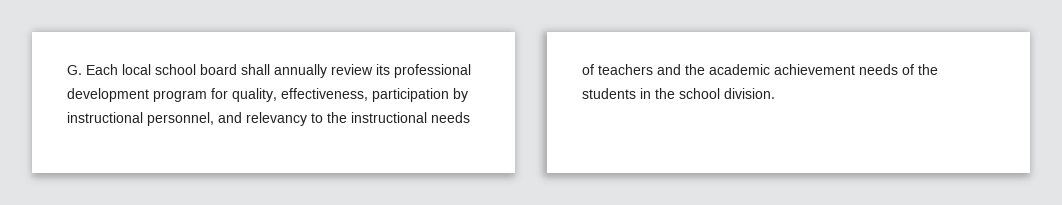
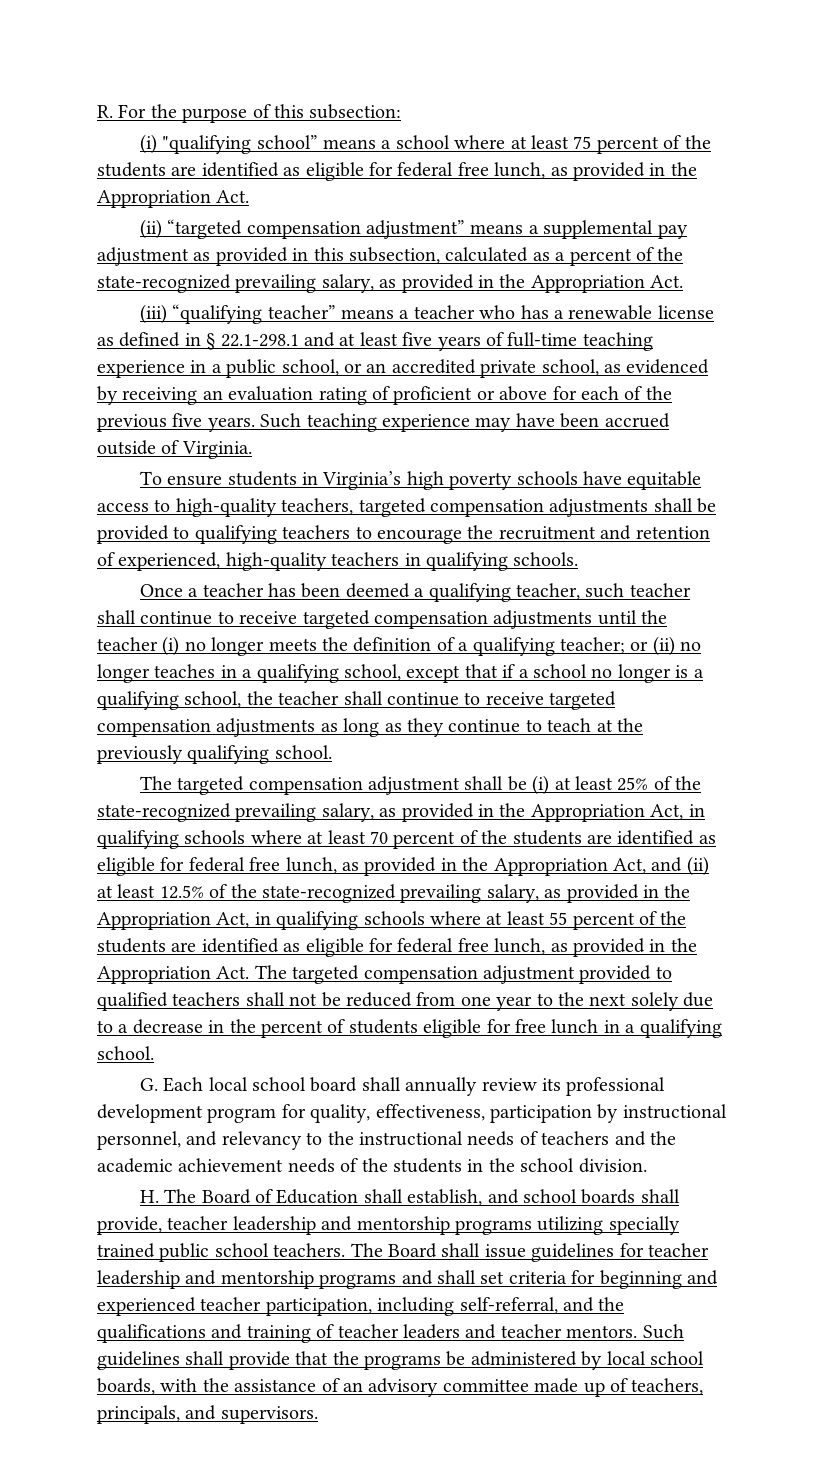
(67, 70) none -> [97,104,402,123] [139,134,711,154] [97,162,697,181] [97,190,250,208] [139,219,688,239] [97,247,684,266] [97,274,684,293] [139,304,714,324] [97,332,653,351] [97,359,710,378] [97,386,672,405] [97,413,670,432] [97,440,252,459] [139,471,702,490] [97,498,717,517] [97,525,710,544] [97,552,579,571] [139,583,691,602] [97,610,668,629] [97,636,702,656] [97,664,704,683] [97,691,617,710] [97,718,643,737] [97,745,332,764] [139,775,702,795] [97,803,705,822] [97,830,716,849] [97,856,709,876] [97,884,691,903] [97,911,687,930] [97,938,697,957] [97,965,672,984] [97,992,714,1011] [97,1019,722,1038] [97,1046,154,1060] R. For the purpose of this subsection: // (i) "qualifying school” means a school where at least 75 percent of the students are identified as eligible for federal free lunch, as provided in the Appropriation Act. // (ii) “targeted compensation adjustment” means a supplemental pay adjustment as provided in this subsection, calculated as a percent of the state-recognized prevailing salary, as provided in the Appropriation Act. // (iii) “qualifying teacher” means a teacher who has a renewable license as defined in § 22.1-298.1 and at least five years of full-time teaching experience in a public school, or an accredited private school, as evidenced by receiving an evaluation rating of proficient or above for each of the previous five years. Such teaching experience may have been accrued outside of Virginia. // To ensure students in Virginia’s high poverty schools have equitable access to high-quality teachers, targeted compensation adjustments shall be provided to qualifying teachers to encourage the recruitment and retention of experienced, high-quality teachers in qualifying schools. // Once a teacher has been deemed a qualifying teacher, such teacher shall continue to receive targeted compensation adjustments until the teacher (i) no longer meets the definition of a qualifying teacher; or (ii) no longer teaches in a qualifying school, except that if a school no longer is a qualifying school, the teacher shall continue to receive targeted compensation adjustments as long as they continue to teach at the previously qualifying school. // The targeted compensation adjustment shall be (i) at least 25% of the state-recognized prevailing salary, as provided in the Appropriation Act, in qualifying schools where at least 70 percent of the students are identified as eligible for federal free lunch, as provided in the Appropriation Act, and (ii) at least 12.5% of the state-recognized prevailing salary, as provided in the Appropriation Act, in qualifying schools where at least 55 percent of the students are identified as eligible for federal free lunch, as provided in the Appropriation Act. The targeted compensation adjustment provided to qualified teachers shall not be reduced from one year to the next solely due to a decrease in the percent of students eligible for free lunch in a qualifying school. //
(775, 93) none -> [139,1189,680,1206] [97,1216,680,1235] [97,1243,709,1262] [97,1270,718,1289] [97,1297,625,1316] [97,1324,684,1343] [97,1351,704,1370] [97,1378,704,1397] [97,1405,318,1424] // H. The Board of Education shall establish, and school boards shall provide, teacher leadership and mentorship programs utilizing specially trained public school teachers. The Board shall issue guidelines for teacher leadership and mentorship programs and shall set criteria for beginning and experienced teacher participation, including self-referral, and the qualifications and training of teacher leaders and teacher mentors. Such guidelines shall provide that the programs be administered by local school boards, with the assistance of an advisory committee made up of teachers, principals, and supervisors.

